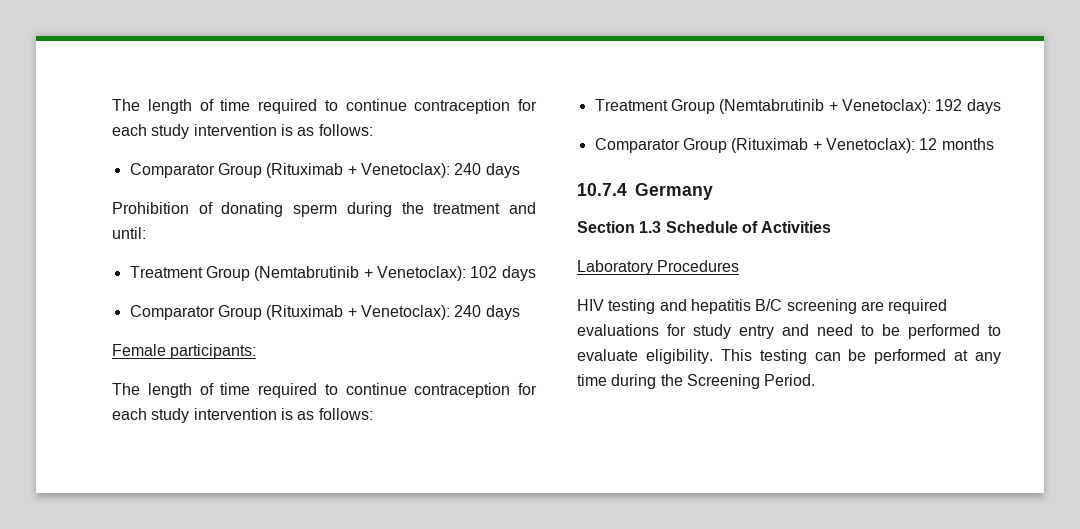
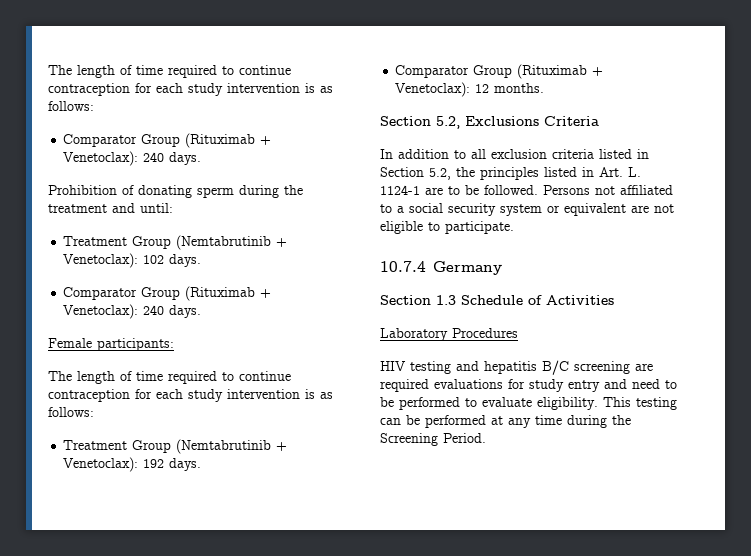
[485,163,520,178] days -> [169,152,202,165] days.
[501,266,536,281] [129,305,520,320] days // Comparator Group (Rituximab + Venetoclax): 240 days -> [169,254,202,267] [63,286,272,301] [63,304,202,319] days. // Comparator Group (Rituximab + Venetoclax): 240 days.
[966,99,1001,114] days -> [169,458,202,471] days.
[941,138,994,150] months -> [494,83,545,93] [380,116,599,129] [380,149,649,159] [380,167,641,180] [380,185,673,195] [380,203,674,216] [380,221,514,234] months. // Section 5.2, Exclusions Criteria // In addition to all exclusion criteria listed in Section 5.2, the principles listed in Art. L. 1124-1 are to be followed. Persons not affiliated to a social security system or equivalent are not eligible to participate.

